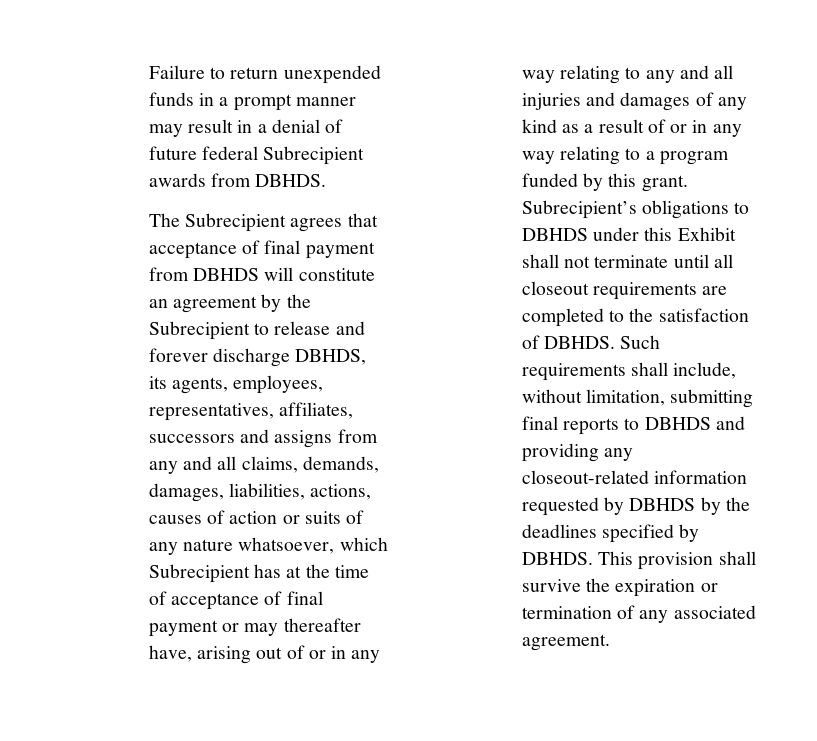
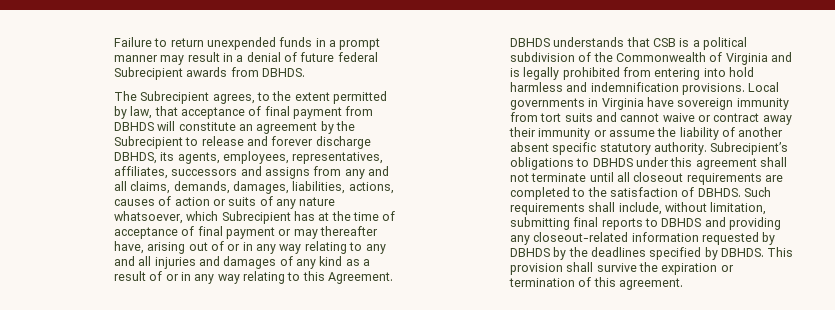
[290,218,343,232] agrees -> [212,91,388,104] [113,106,153,119] agrees, to the extent permitted by law,
[645,151,729,165] [521,173,688,192] a program funded by this grant. -> [302,271,394,284] [509,37,748,50] [509,52,793,65] [509,67,755,80] [509,82,780,95] [509,97,789,110] [509,112,792,125] [508,127,784,140] [509,142,707,155] this Agreement. DBHDS understands that CSB is a political subdivision of the Commonwealth of Virginia and is legally prohibited from entering into hold harmless and indemnification provisions. Local governments in Virginia have sovereign immunity from tort suits and cannot waive or contract away their immunity or assume the liability of another absent specific statutory authority.
[677,227,736,241] Exhibit -> [695,158,757,170] agreement
[639,605,756,623] any associated -> [593,277,616,287] this

